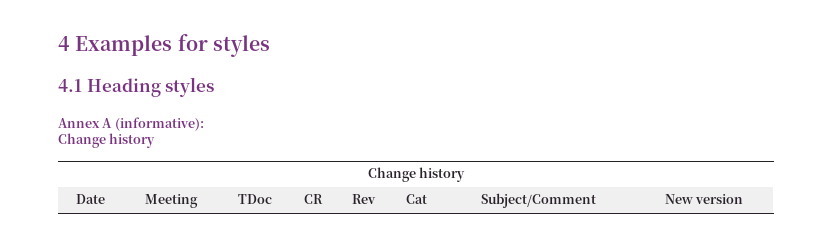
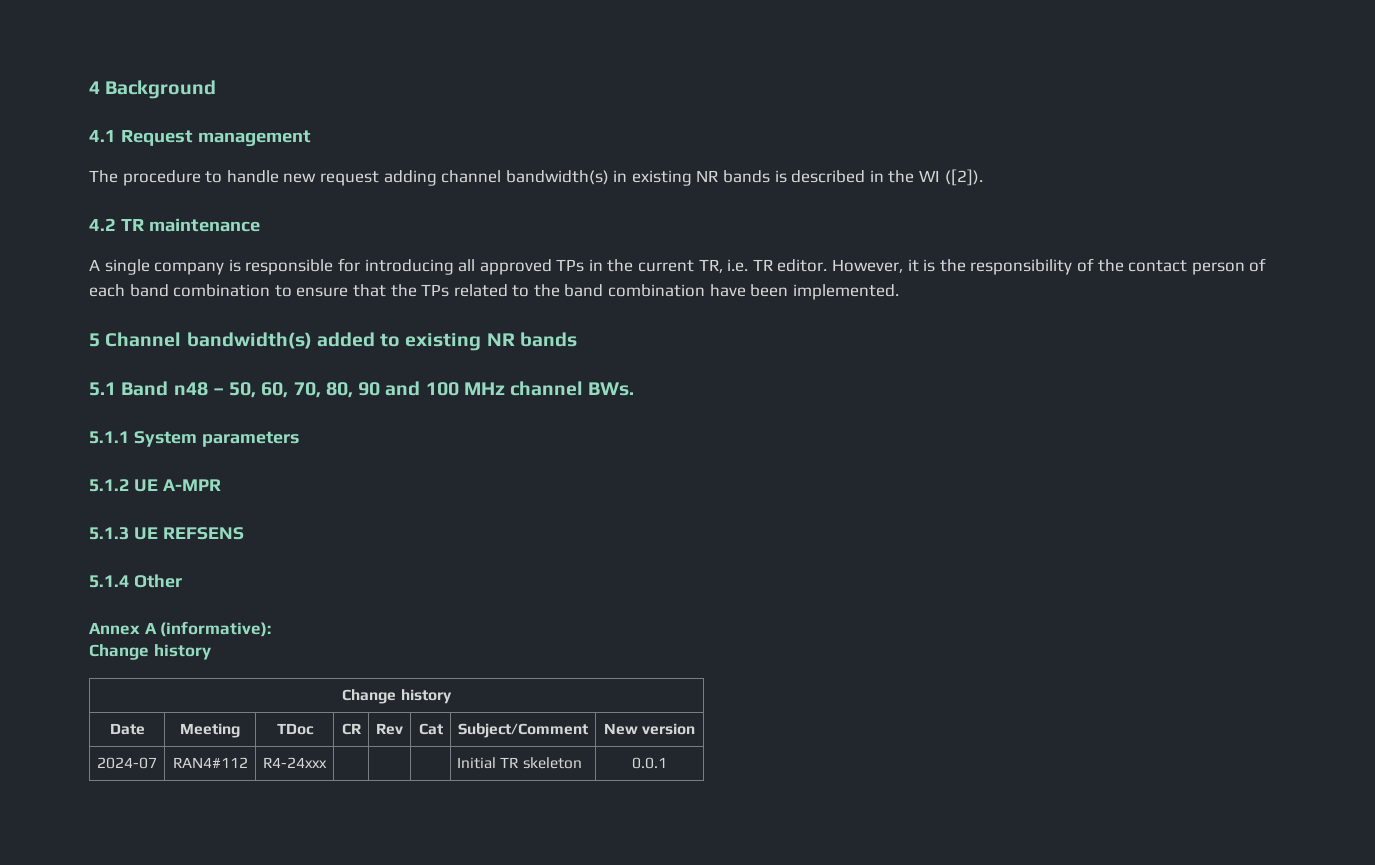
[75,34,270,57] [58,77,215,97] Examples for styles // 4.1 Heading styles -> [105,80,217,99] [89,130,311,147] [89,169,983,186] [89,218,260,232] [89,258,1267,275] [89,284,899,300] [89,332,577,351] [89,381,635,398] [89,431,299,447] [89,479,221,492] [89,527,244,540] [89,574,182,588] Background // 4.1 Request management // The procedure to handle new request adding channel bandwidth(s) in existing NR bands is described in the WI ([2]). // 4.2 TR maintenance // A single company is responsible for introducing all approved TPs in the current TR, i.e. TR editor. However, it is the responsibility of the contact person of each band combination to ensure that the TPs related to the band combination have been implemented. // 5 Channel bandwidth(s) added to existing NR bands // 5.1 Band n48 – 50, 60, 70, 80, 90 and 100 MHz channel BWs. // 5.1.1 System parameters // 5.1.2 UE A-MPR // 5.1.3 UE REFSENS // 5.1.4 Other
(744, 199) none -> [97,757,157,769] [172,757,248,768] [263,757,327,768] [457,757,582,769] [632,757,667,769] // 2024-07 | RAN4#112 | R4-24xxx | | | | Initial TR skeleton | 0.0.1

